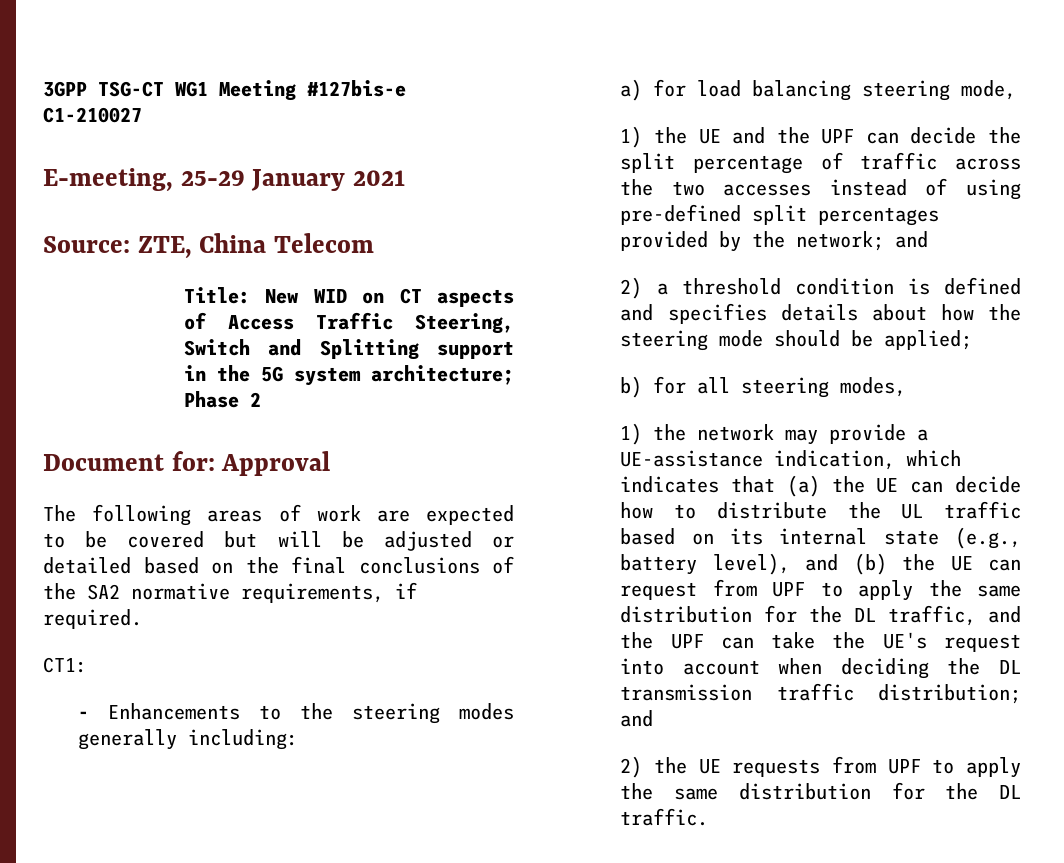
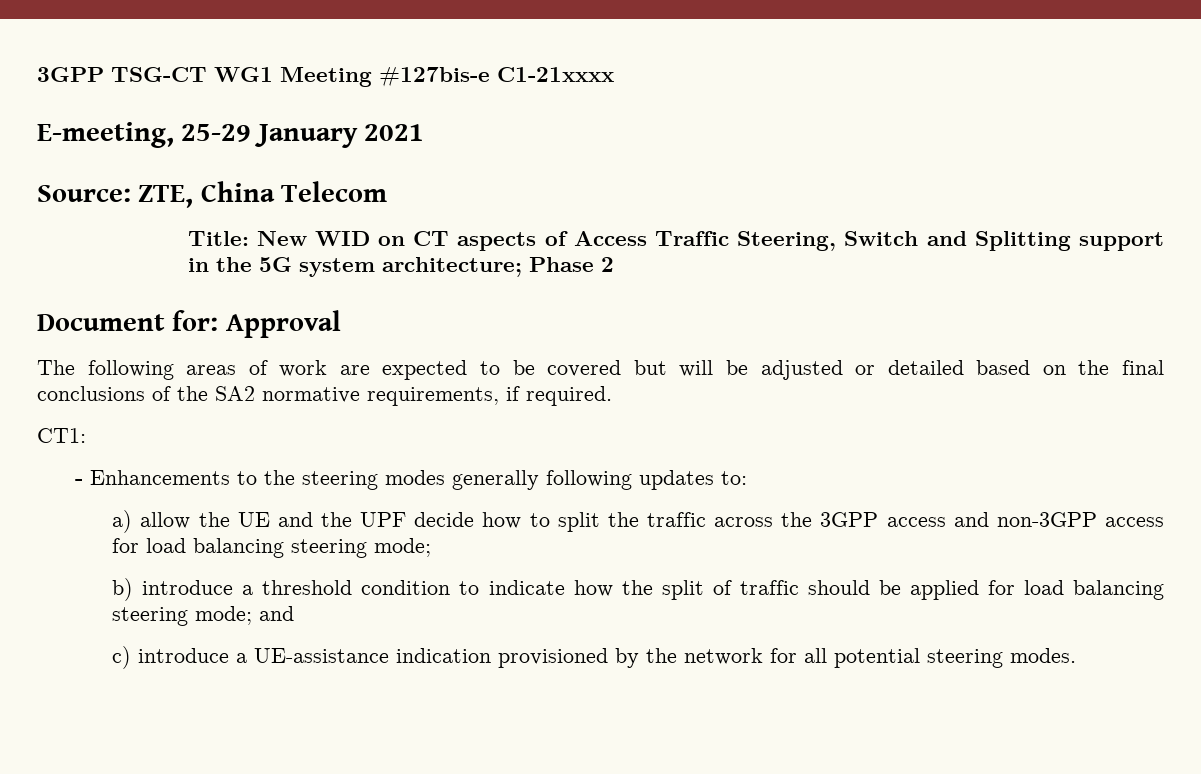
[43,107,142,123] C1-210027 -> [497,67,614,82] C1-21xxxx
[188,729,299,750] [620,79,1017,101] [620,126,643,148] including: // a) for load balancing steering mode, // 1) -> [545,470,747,490] [112,510,191,533] following updates to: // a) allow
[865,127,1021,144] [620,152,1021,174] [620,178,1021,200] [620,204,940,226] [620,231,929,252] [620,277,1021,299] [620,303,1021,324] [620,330,973,351] [620,376,907,398] [620,423,929,445] [620,450,962,470] [620,475,1021,497] [620,501,1021,519] [620,527,1021,549] [620,553,1021,575] [620,579,1021,601] [620,605,1021,626] [620,632,1021,652] [620,658,1021,679] [620,683,1021,704] [620,710,654,727] [620,756,1021,778] [620,782,1021,800] [620,808,709,826] can decide the split percentage of traffic across the two accesses instead of using pre-defined split percentages provided by the network; and // 2) a threshold condition is defined and specifies details about how the steering mode should be applied; // b) for all steering modes, // 1) the network may provide a UE-assistance indication, which indicates that (a) the UE can decide how to distribute the UL traffic based on its internal state (e.g., battery level), and (b) the UE can request from UPF to apply the same distribution for the DL traffic, and the UPF can take the UE's request into account when deciding the DL transmission traffic distribution; and // 2) the UE requests from UPF to apply the same distribution for the DL traffic. -> [414,512,1164,532] [112,538,432,558] [112,578,1164,601] [112,606,295,626] [112,646,1077,669] decide how to split the traffic across the 3GPP access and non-3GPP access for load balancing steering mode; // b) introduce a threshold condition to indicate how the split of traffic should be applied for load balancing steering mode; and // c) introduce a UE-assistance indication provisioned by the network for all potential steering modes.

